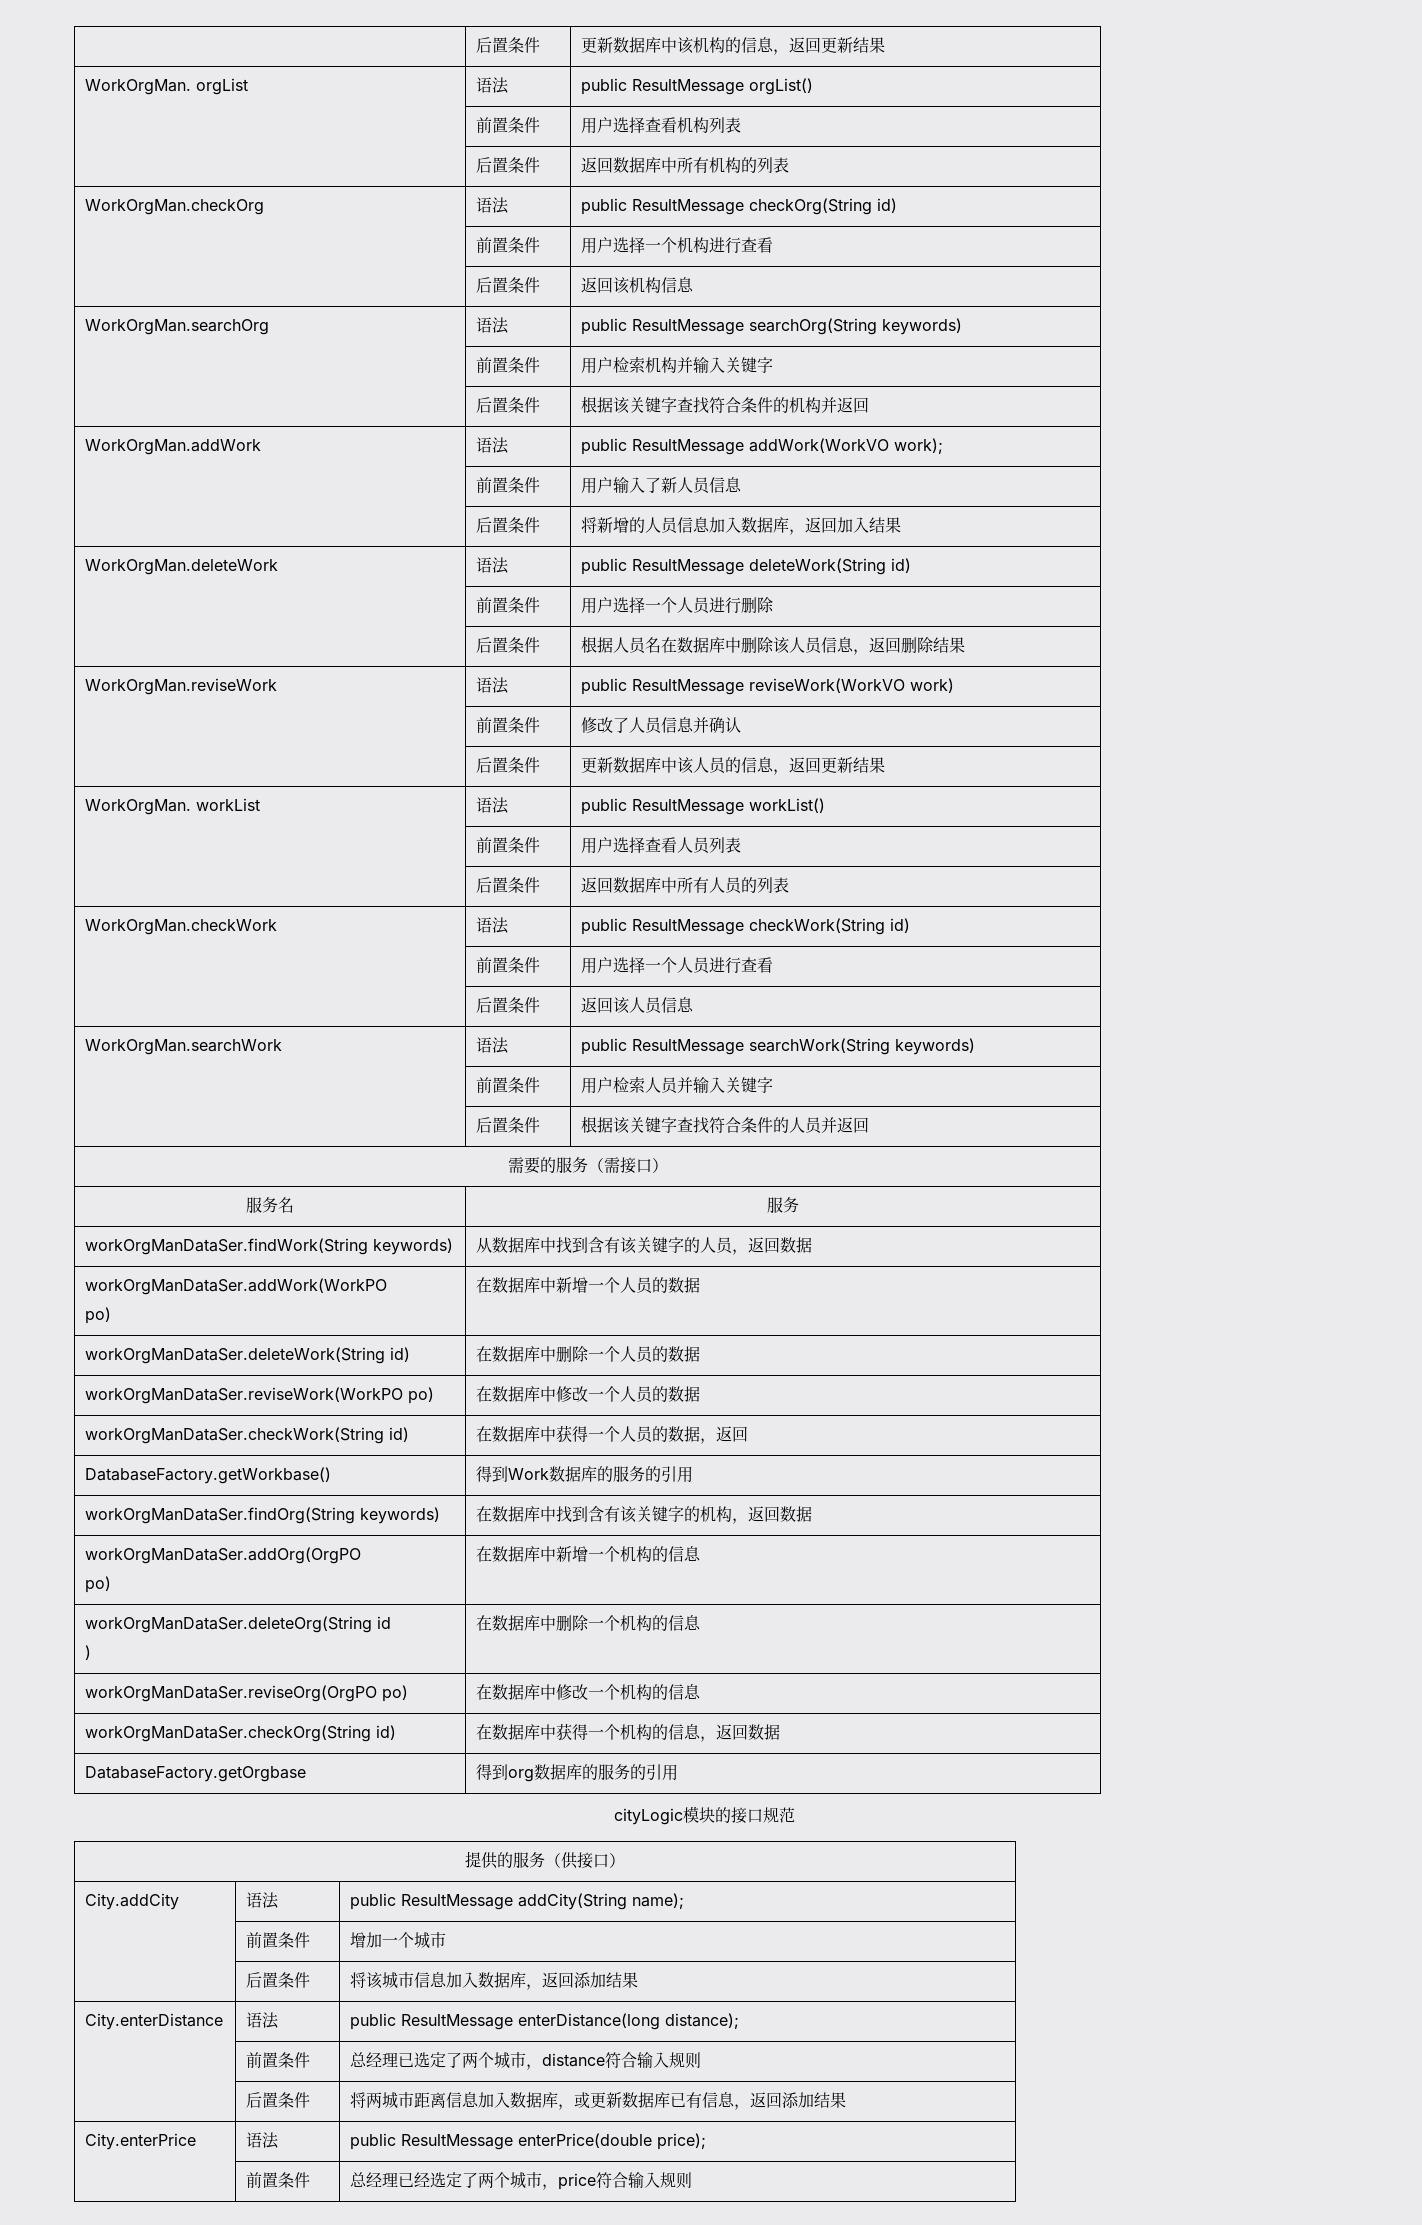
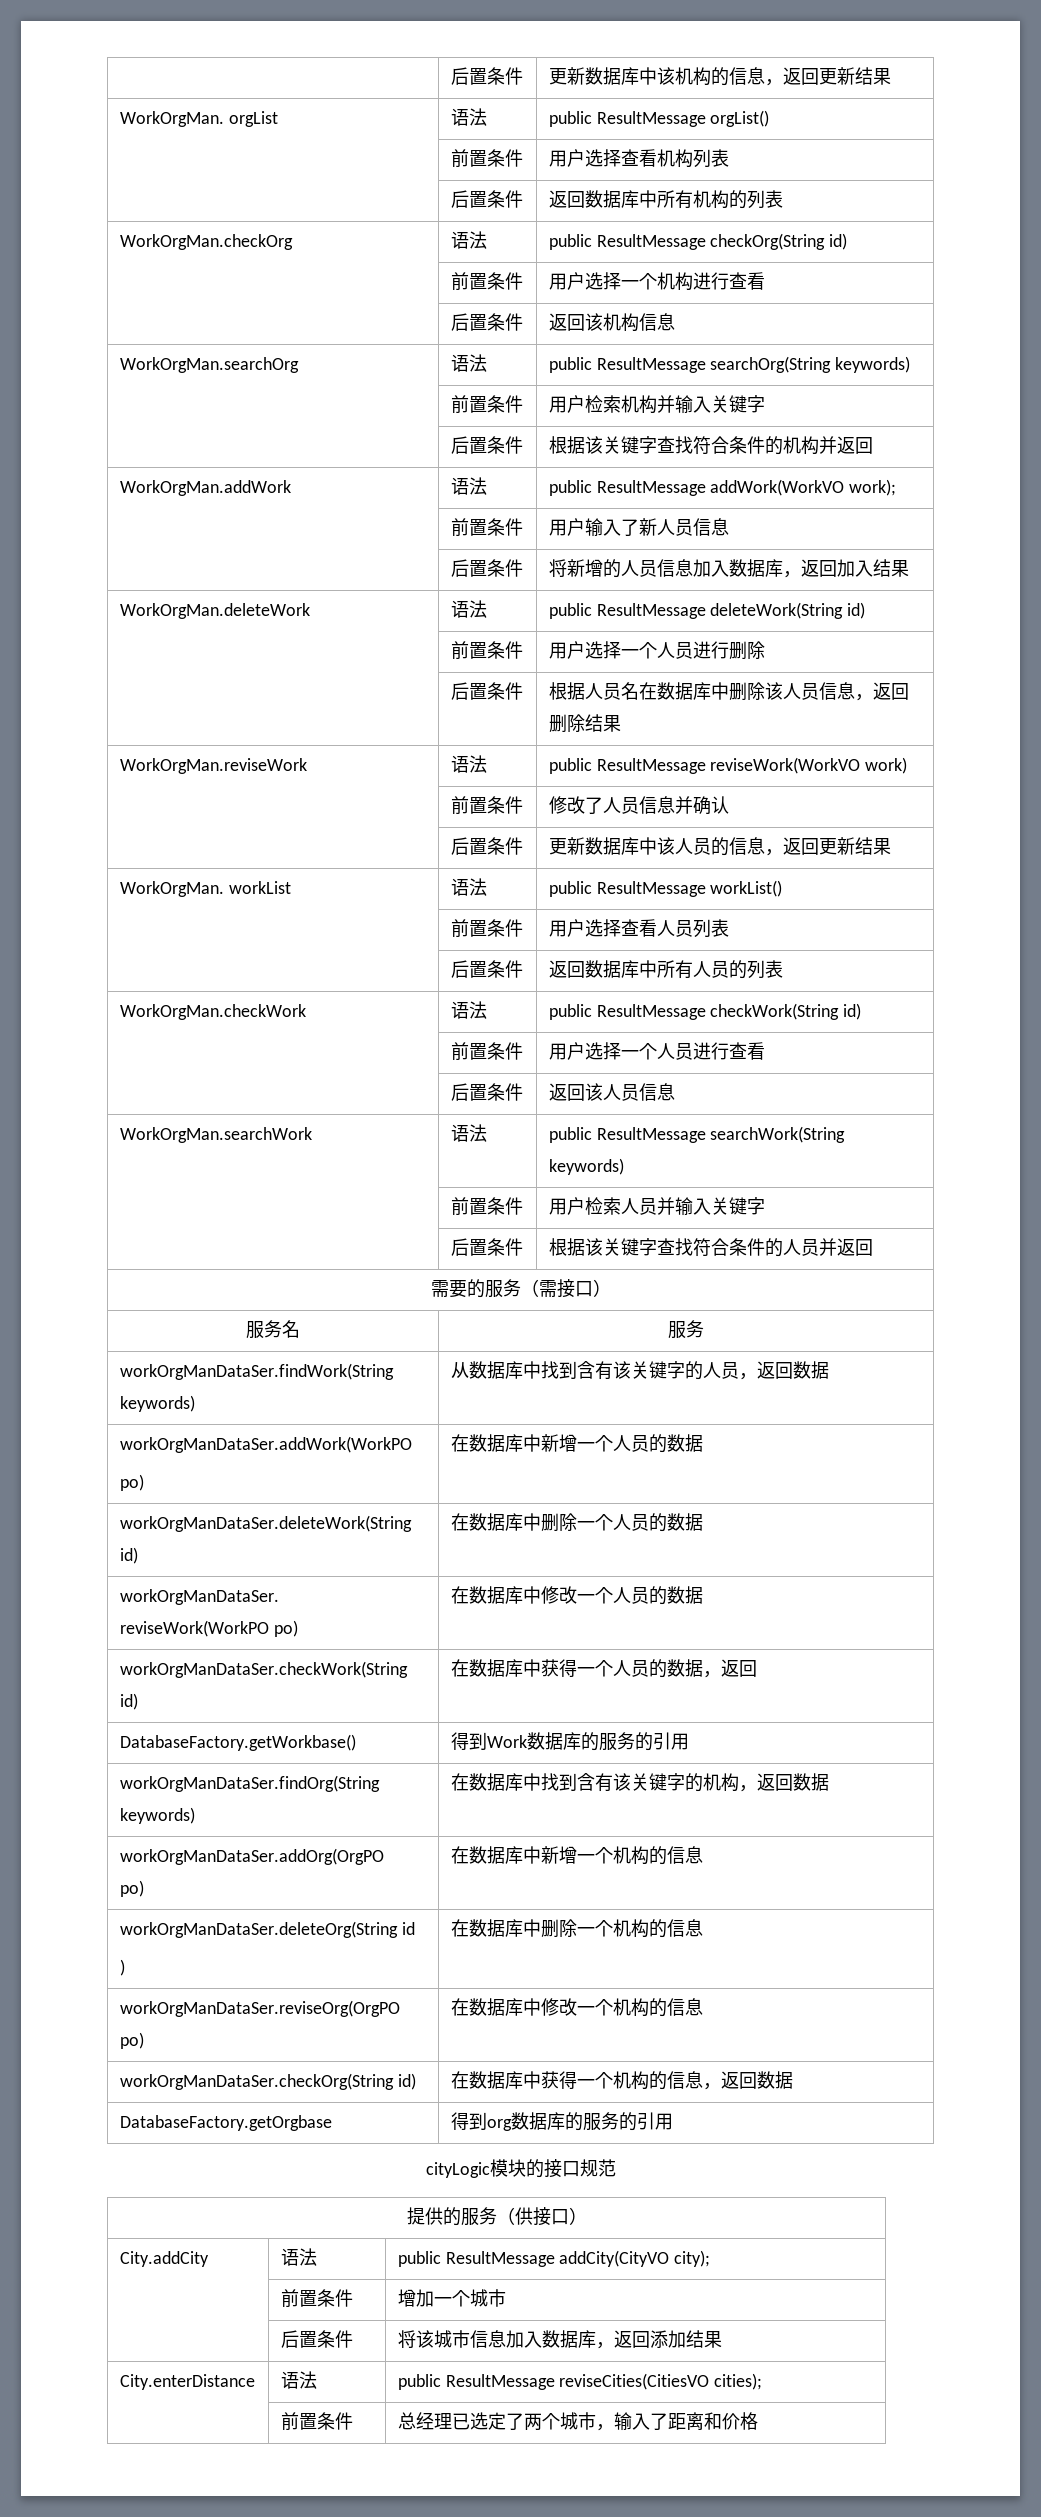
[518,1893,685,1910] addCity(String name); -> [559,2250,711,2267] addCity(CityVO city);
[518,2013,740,2030] enterDistance(long distance); -> [559,2373,763,2390] reviseCities(CitiesVO cities);
[542,2052,702,2069] [246,2092,311,2108] [350,2092,847,2110] [85,2133,197,2150] [246,2132,280,2149] [350,2133,707,2150] [246,2172,311,2188] [350,2172,693,2190] distance符合输入规则 // | 后置条件 | 将两城市距离信息加入数据库，或更新数据库已有信息，返回添加结果 // City.enterPrice | 语法 | public ResultMessage enterPrice(double price); // | 前置条件 | 总经理已经选定了两个城市，price符合输入规则 -> [613,2412,758,2431] 输入了距离和价格

